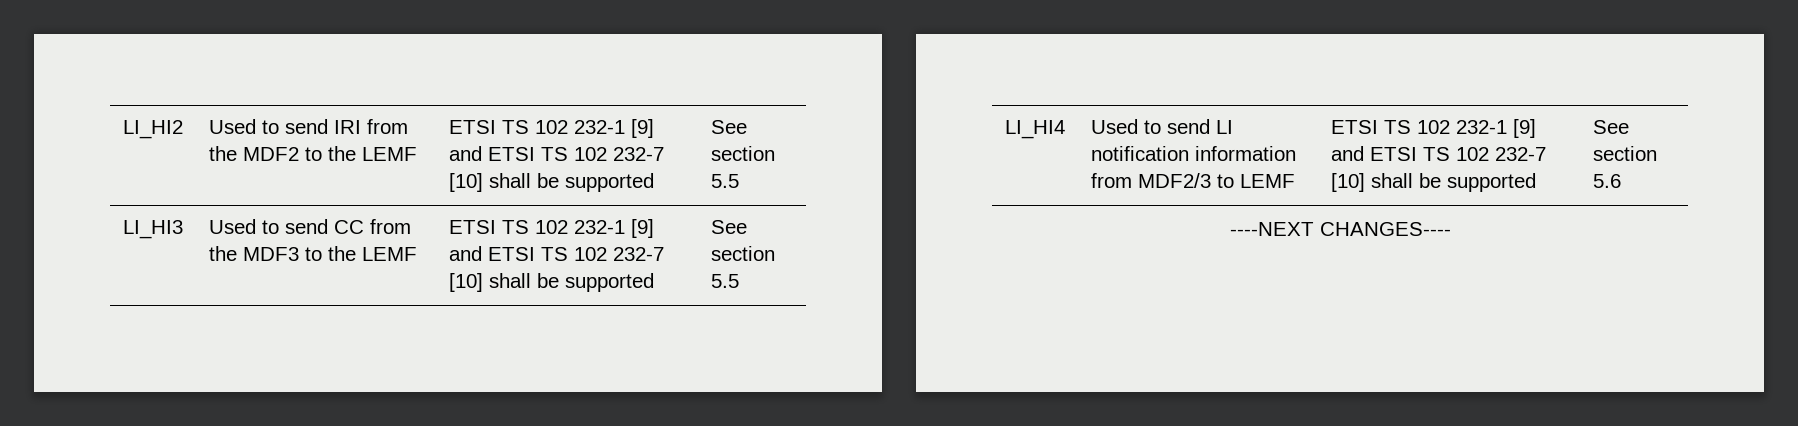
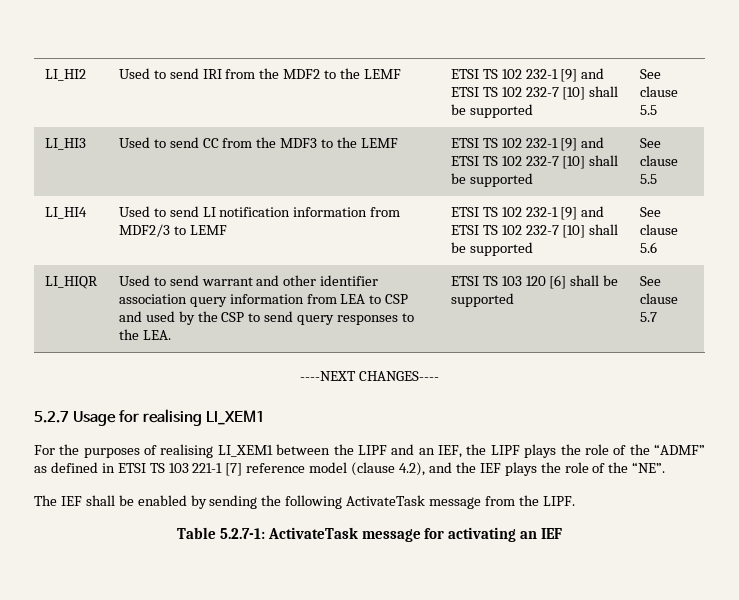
[710,146,775,161] section -> [639,86,678,97] clause
[710,246,775,261] section -> [639,155,678,166] clause
[1592,146,1657,161] section -> [639,224,678,235] clause
[1229,222,1451,236] // ----NEXT CHANGES---- -> [44,276,98,289] [118,275,379,286] [118,294,409,307] [118,311,415,325] [118,329,171,340] [450,275,619,289] [450,293,514,307] [639,276,661,286] [639,293,678,304] [639,312,657,322] [300,371,439,381] [34,409,266,426] [34,444,705,458] [34,462,666,476] [34,495,575,509] [176,527,563,542] // LI_HIQR | Used to send warrant and other identifier association query information from LEA to CSP and used by the CSP to send query responses to the LEA. | ETSI TS 103 120 [6] shall be supported | See clause 5.7 // ----NEXT CHANGES---- // 5.2.7 Usage for realising LI_XEM1 // For the purposes of realising LI_XEM1 between the LIPF and an IEF, the LIPF plays the role of the “ADMF” as defined in ETSI TS 103 221-1 [7] reference model (clause 4.2), and the IEF plays the role of the “NE”. // The IEF shall be enabled by sending the following ActivateTask message from the LIPF. // Table 5.2.7-1: ActivateTask message for activating an IEF

